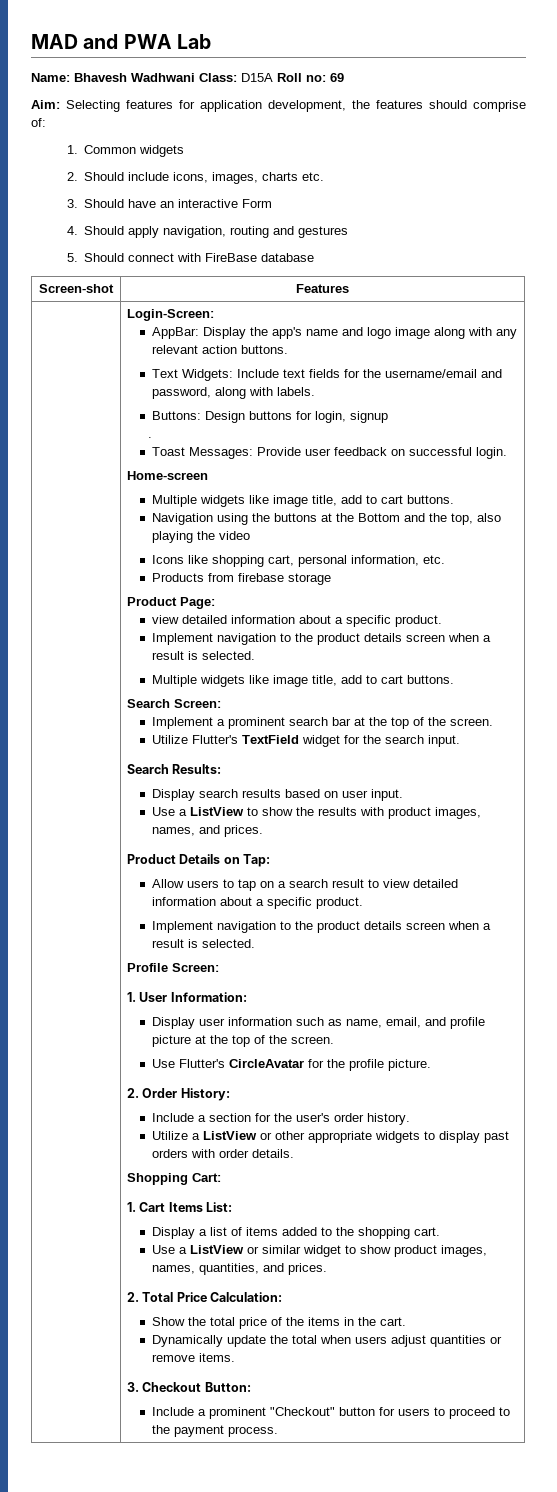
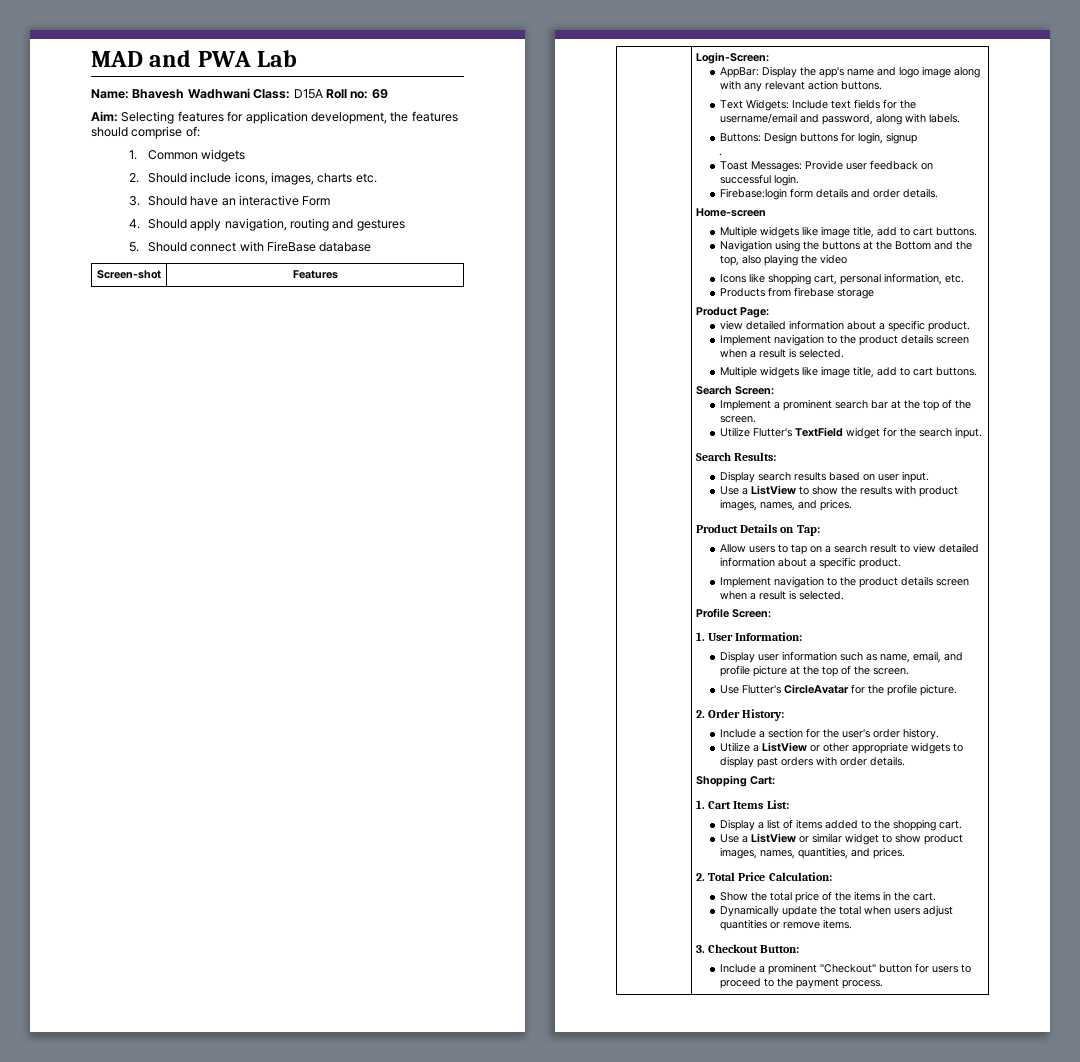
(507, 453) none -> [719,188,938,200] // Firebase:login form details and order details.

